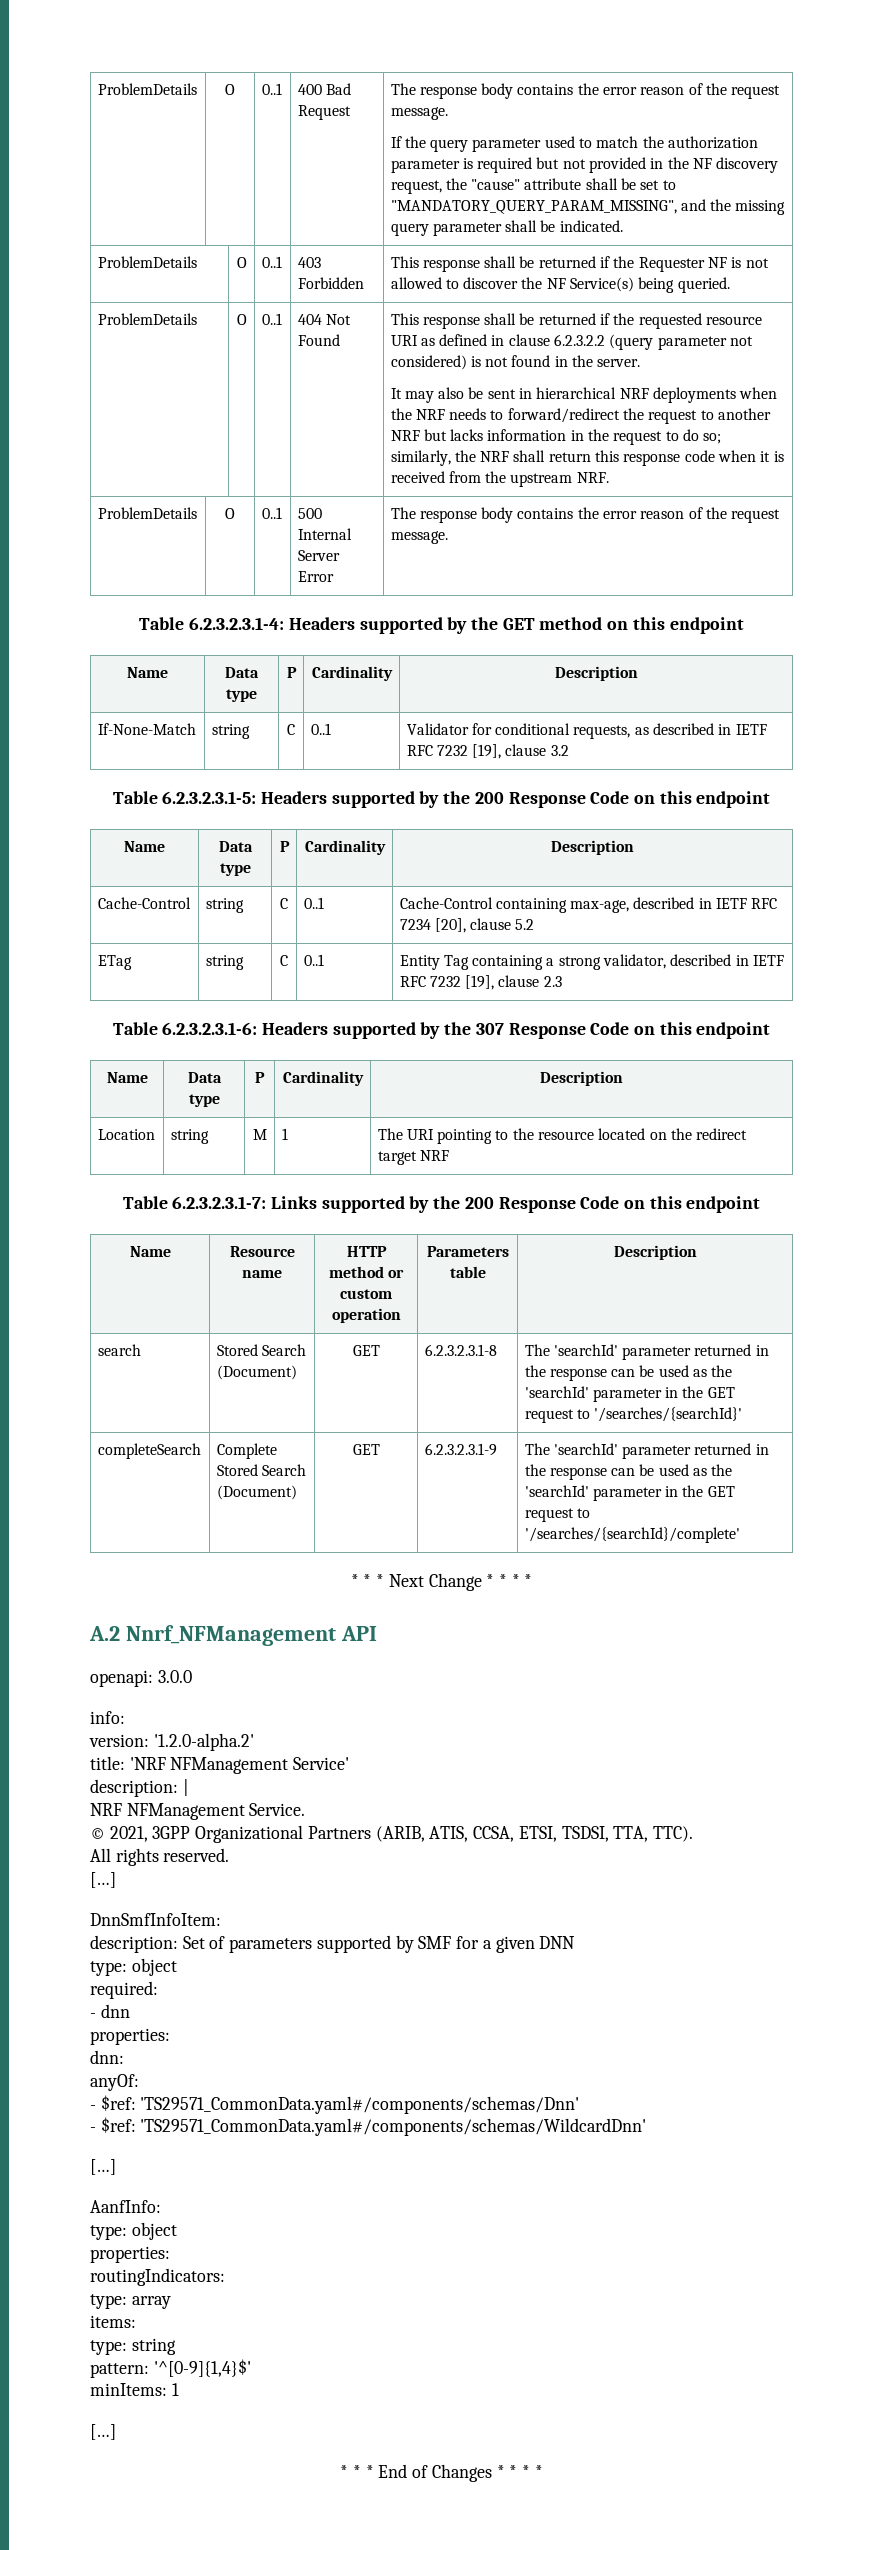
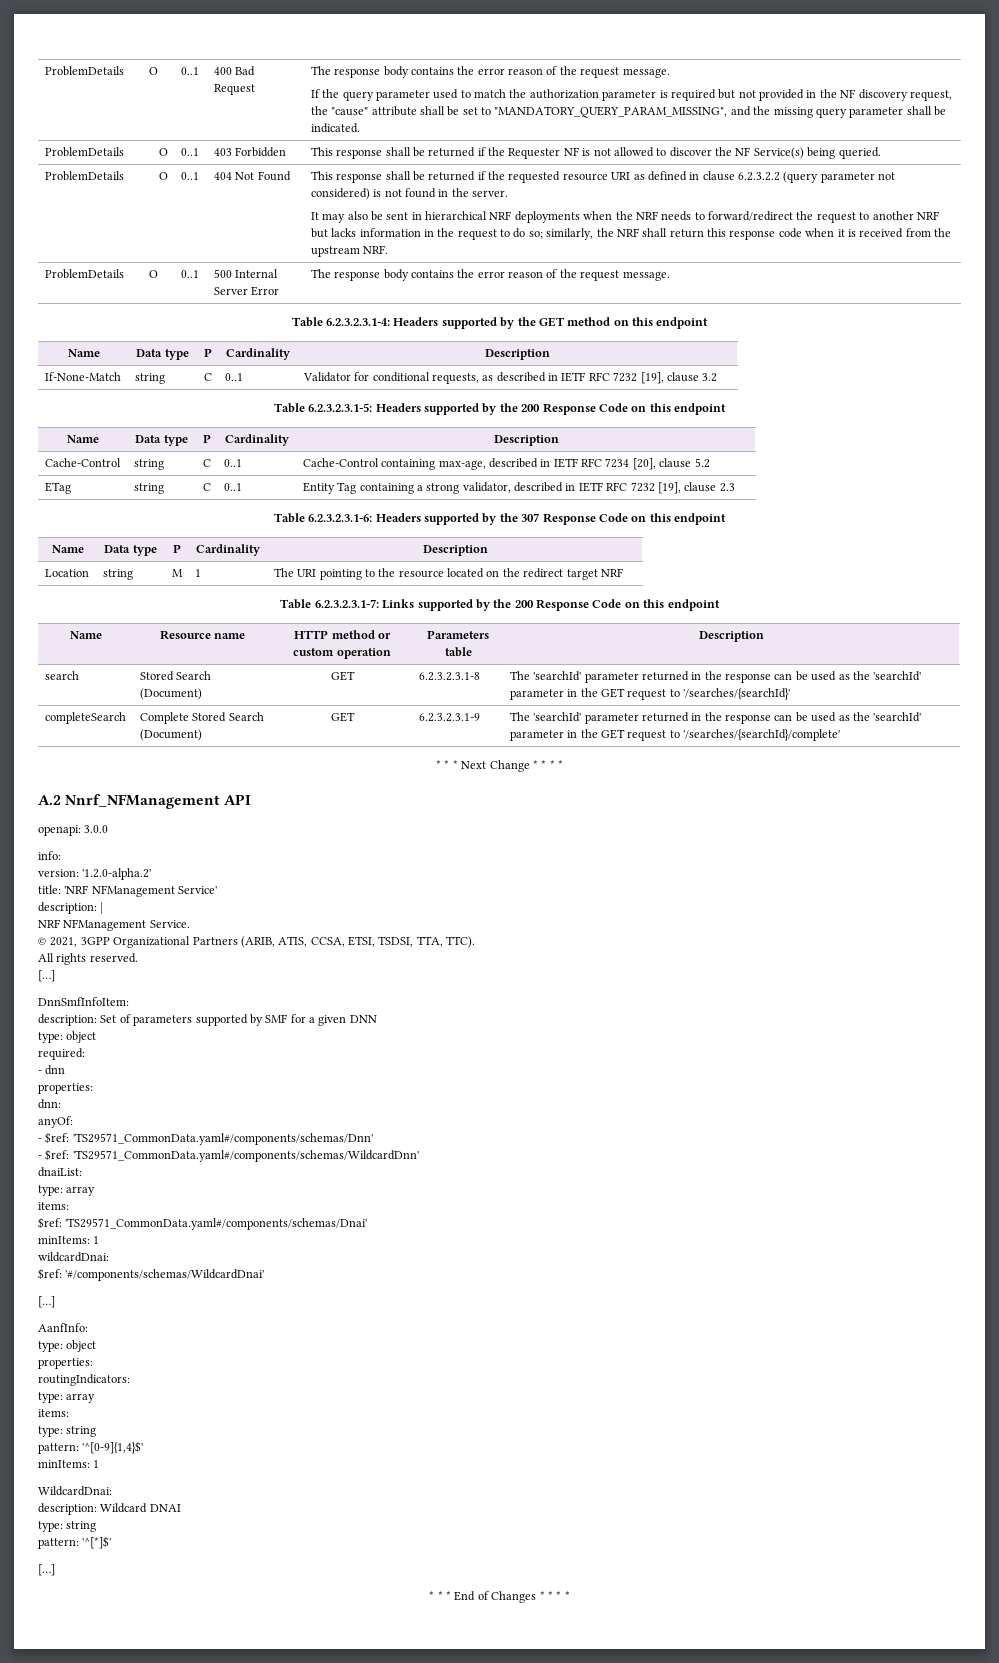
(647, 2127) none -> [38,1167,82,1177] [38,1185,96,1196] [38,1202,69,1210] [38,1217,368,1230] [38,1236,100,1244] [38,1252,109,1262] [38,1268,265,1281] // dnaiList: // type: array // items: // $ref: 'TS29571_CommonData.yaml#/components/schemas/Dnai' // minItems: 1 // wildcardDnai: // $ref: '#/components/schemas/WildcardDnai'
(179, 2389) none -> [38,1486,112,1496] [38,1503,181,1515] [38,1521,97,1532] [38,1536,112,1549] // WildcardDnai: // description: Wildcard DNAI // type: string // pattern: '^[*]$'

